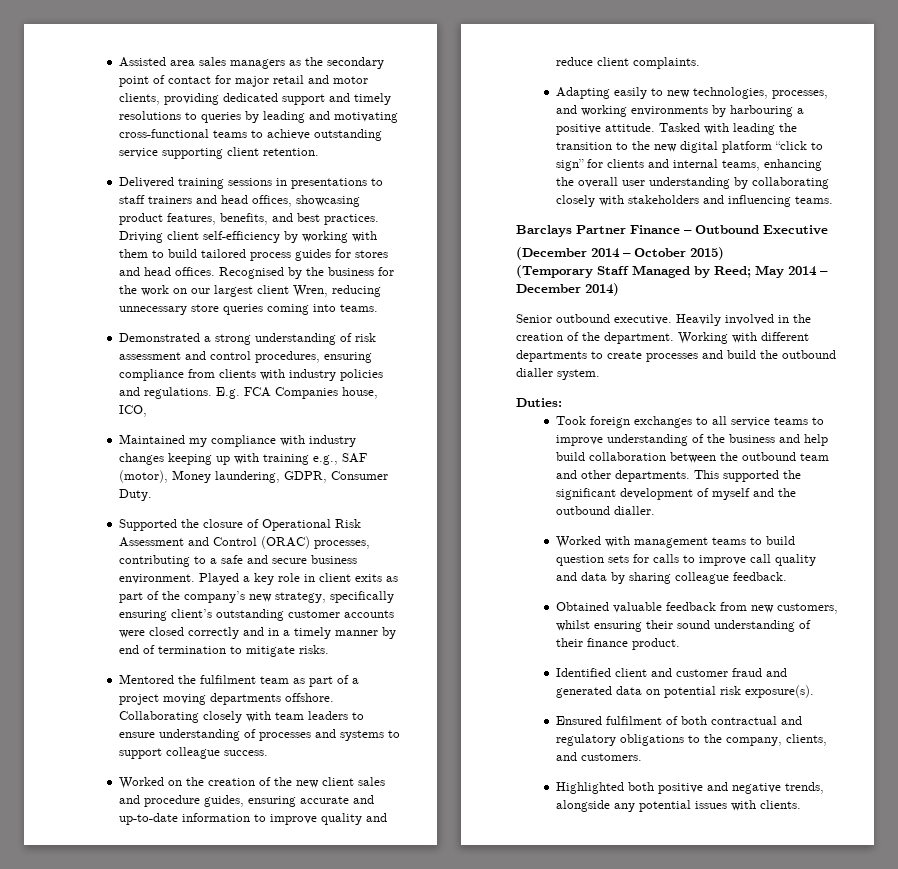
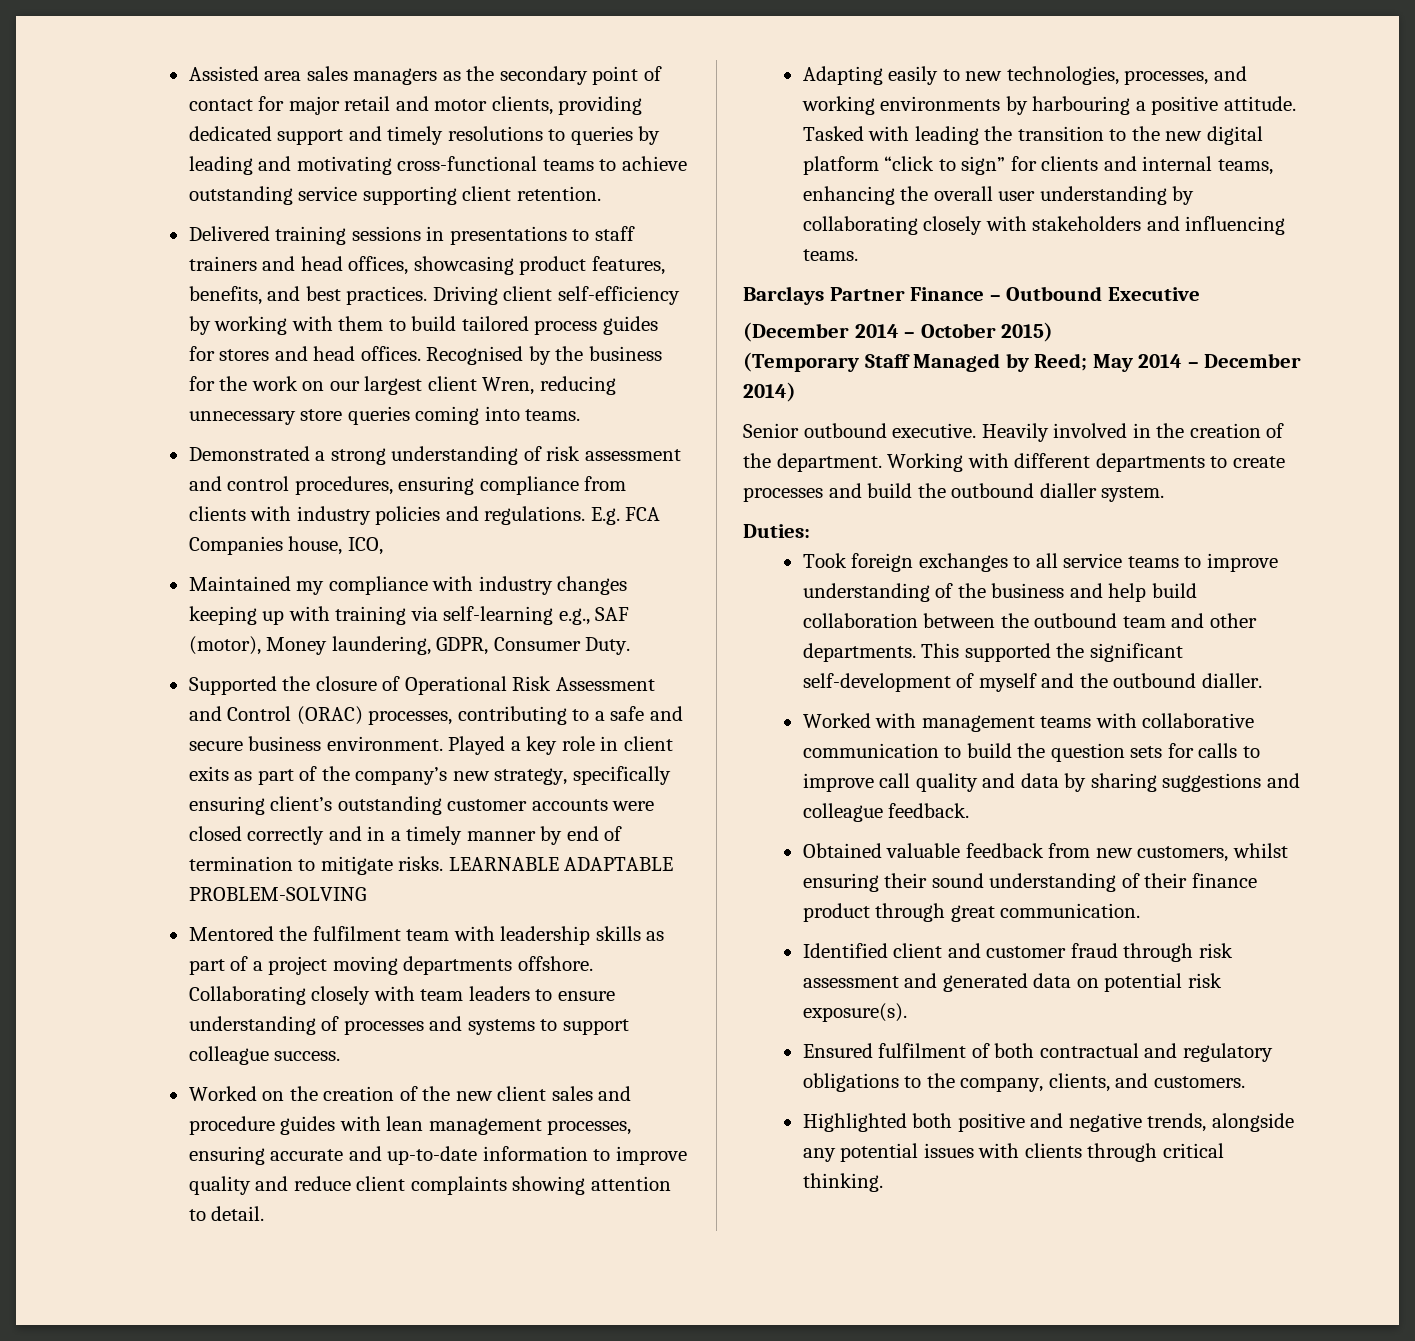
(310, 459) none -> [410,606,554,625] via self-learning
(330, 649) none -> [448,857,674,871] [188,887,366,901] LEARNABLE ADAPTABLE PROBLEM-SOLVING
(290, 680) none -> [453,926,641,945] with leadership skills
[204,795,245,807] guides, -> [280,1116,632,1135] guides with lean management processes,
[633,57,701,69] complaints. -> [410,1176,671,1195] [188,1206,265,1221] complaints showing attention to detail.
[620,488,694,500] development -> [802,673,951,692] self-development
[750,536,796,545] to build -> [1095,713,1255,728] [802,743,1046,758] with collaborative communication to build the
(672, 578) none -> [1162,773,1300,792] suggestions and
[632,638,681,650] product. -> [802,903,1141,922] product through great communication.
(763, 672) none -> [1123,943,1233,962] [802,976,899,988] through risk assessment
[760,800,802,809] clients. -> [1024,1143,1224,1162] [802,1173,883,1192] clients through critical thinking.

